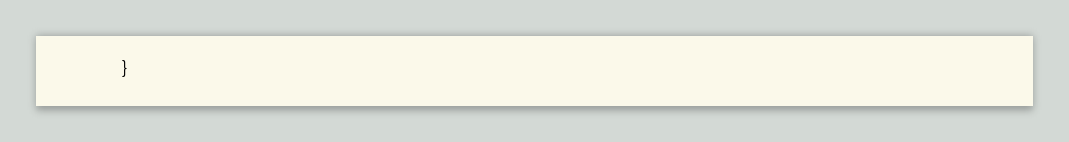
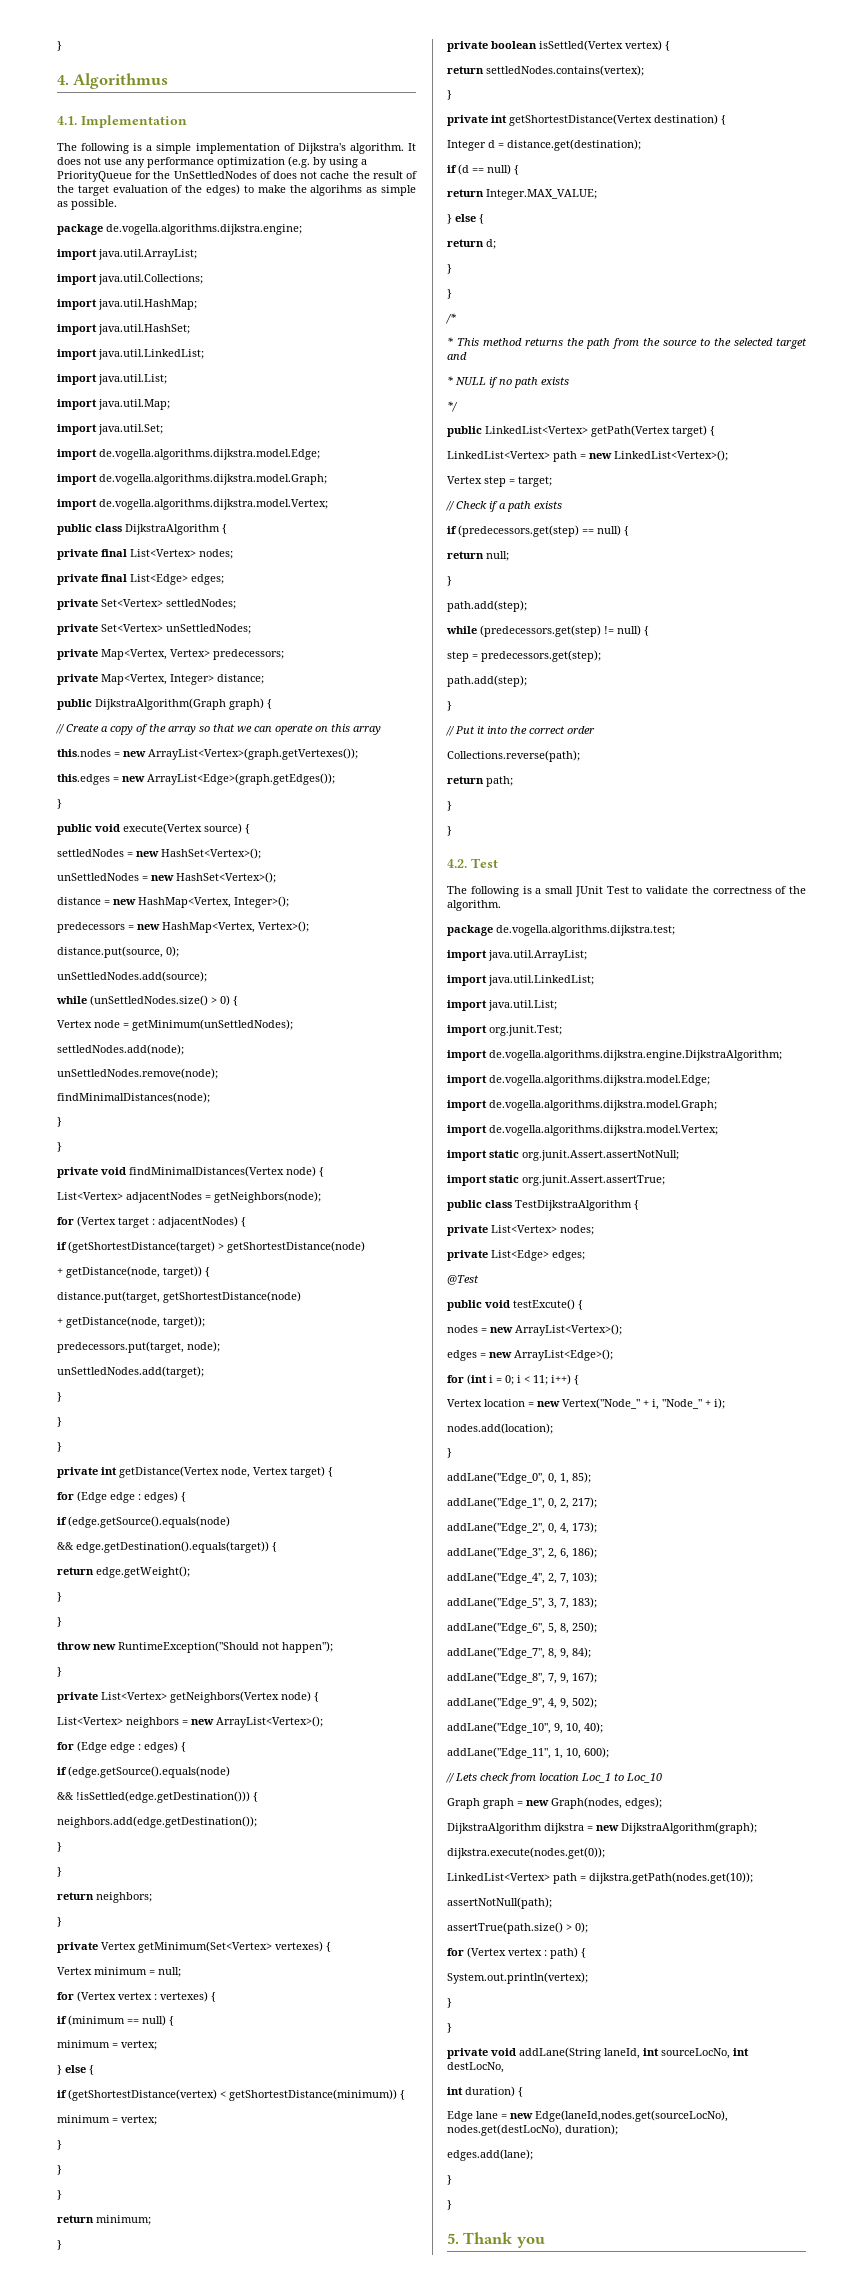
[122,60,128,77] } -> [57,41,62,51] [57,73,169,89] [57,115,187,128] [57,143,416,154] [57,156,367,168] [57,171,417,182] [57,184,416,196] [57,199,117,210] [57,224,302,235] [57,249,197,260] [57,274,203,285] [57,299,197,310] [57,324,190,335] [57,349,204,360] [57,374,167,385] [57,399,170,410] [57,424,163,435] [57,449,320,460] [57,474,327,485] [57,499,328,510] [57,524,227,535] [57,549,233,560] [57,574,224,585] [57,599,236,610] [57,624,251,635] [57,649,284,660] [57,674,264,685] [57,698,272,710] [55,724,381,735] [57,748,358,760] [57,773,335,785] [57,799,62,809] [57,823,250,835] [57,848,261,859] [57,872,276,883] [57,896,289,908] [57,921,309,933] [57,946,179,958] [57,971,207,982] [56,995,238,1006] [57,1019,293,1031] [57,1044,184,1055] [57,1068,218,1079] [57,1092,210,1103] [57,1117,62,1127] [57,1142,62,1152] [57,1166,324,1178] [57,1191,321,1203] [57,1216,246,1228] [57,1241,365,1253] [57,1266,210,1278] [57,1291,301,1303] [57,1316,205,1328] [57,1341,220,1353] [57,1366,204,1378] [57,1392,62,1402] [57,1417,62,1427] [57,1442,62,1452] [57,1466,333,1478] [57,1491,186,1503] [57,1516,230,1528] [57,1541,277,1553] [57,1566,190,1578] [57,1592,62,1602] [57,1617,62,1627] [57,1641,333,1653] [57,1667,62,1677] [57,1691,319,1703] [57,1716,323,1728] [57,1741,186,1753] [57,1766,230,1778] [57,1791,258,1803] [57,1816,257,1828] [57,1842,62,1852] [57,1867,62,1877] [57,1892,152,1903] [57,1917,62,1927] [57,1941,331,1953] [57,1967,181,1977] [57,1991,216,2002] [57,2015,174,2026] [57,2040,157,2050] [57,2065,94,2075] [57,2089,405,2101] [57,2115,157,2125] [57,2140,62,2150] [57,2165,62,2175] [57,2190,62,2200] [57,2215,151,2225] [57,2240,62,2250] [447,40,670,52] [447,65,644,76] [447,90,452,100] [447,114,726,126] [447,139,641,151] [447,164,519,175] [447,189,597,200] [447,214,484,224] [447,239,496,249] [447,264,452,274] [447,289,452,299] [445,313,456,324] [447,337,807,349] [447,352,467,360] [447,376,569,388] [447,401,458,412] [447,425,715,437] [447,450,728,462] [447,476,552,487] [445,501,562,512] [447,525,629,537] [447,551,509,561] [447,576,452,586] [447,600,527,612] [446,625,649,637] [447,650,601,662] [447,675,527,687] [447,701,452,711] [445,726,595,736] [447,750,580,762] [447,776,513,787] [447,801,452,811] [447,826,452,836] [447,858,498,868] [447,886,806,897] [447,900,501,911] [447,925,675,936] [447,950,587,961] [447,975,594,986] [447,1000,557,1011] [447,1025,562,1036] [447,1050,782,1061] [447,1075,710,1086] [447,1100,717,1111] [447,1125,718,1136] [447,1150,679,1161] [447,1175,665,1186] [447,1200,639,1211] [447,1225,594,1236] [447,1250,585,1261] [447,1275,479,1285] [447,1299,583,1311] [447,1324,622,1336] [447,1349,613,1361] [447,1374,579,1385] [447,1398,725,1410] [447,1423,553,1434] [447,1448,452,1458] [447,1472,591,1484] [447,1497,597,1509] [447,1522,597,1534] [447,1547,597,1559] [447,1572,597,1584] [447,1597,597,1609] [447,1622,597,1634] [447,1647,591,1659] [447,1672,597,1684] [447,1697,597,1709] [447,1722,603,1734] [447,1747,609,1759] [445,1773,662,1784] [447,1797,662,1809] [447,1822,757,1834] [447,1847,605,1859] [447,1872,753,1884] [447,1897,552,1909] [447,1922,588,1934] [447,1947,586,1959] [447,1972,588,1984] [447,1998,452,2008] [447,2023,452,2033] [447,2047,749,2059] [447,2062,504,2073] [447,2086,523,2097] [447,2110,728,2122] [447,2124,618,2136] [447,2149,533,2161] [447,2175,452,2185] [447,2200,452,2210] [447,2232,545,2248] } // 4. Algorithmus // 4.1. Implementation // The following is a simple implementation of Dijkstra's algorithm. It does not use any performance optimization (e.g. by using a PriorityQueue for the UnSettledNodes of does not cache the result of the target evaluation of the edges) to make the algorihms as simple as possible. // package de.vogella.algorithms.dijkstra.engine; // import java.util.ArrayList; // import java.util.Collections; // import java.util.HashMap; // import java.util.HashSet; // import java.util.LinkedList; // import java.util.List; // import java.util.Map; // import java.util.Set; // import de.vogella.algorithms.dijkstra.model.Edge; // import de.vogella.algorithms.dijkstra.model.Graph; // import de.vogella.algorithms.dijkstra.model.Vertex; // public class DijkstraAlgorithm { // private final List<Vertex> nodes; // private final List<Edge> edges; // private Set<Vertex> settledNodes; // private Set<Vertex> unSettledNodes; // private Map<Vertex, Vertex> predecessors; // private Map<Vertex, Integer> distance; // public DijkstraAlgorithm(Graph graph) { // // Create a copy of the array so that we can operate on this array // this.nodes = new ArrayList<Vertex>(graph.getVertexes()); // this.edges = new ArrayList<Edge>(graph.getEdges()); // } // public void execute(Vertex source) { // settledNodes = new HashSet<Vertex>(); // unSettledNodes = new HashSet<Vertex>(); // distance = new HashMap<Vertex, Integer>(); // predecessors = new HashMap<Vertex, Vertex>(); // distance.put(source, 0); // unSettledNodes.add(source); // while (unSettledNodes.size() > 0) { // Vertex node = getMinimum(unSettledNodes); // settledNodes.add(node); // unSettledNodes.remove(node); // findMinimalDistances(node); // } // } // private void findMinimalDistances(Vertex node) { // List<Vertex> adjacentNodes = getNeighbors(node); // for (Vertex target : adjacentNodes) { // if (getShortestDistance(target) > getShortestDistance(node) // + getDistance(node, target)) { // distance.put(target, getShortestDistance(node) // + getDistance(node, target)); // predecessors.put(target, node); // unSettledNodes.add(target); // } // } // } // private int getDistance(Vertex node, Vertex target) { // for (Edge edge : edges) { // if (edge.getSource().equals(node) // && edge.getDestination().equals(target)) { // return edge.getWeight(); // } // } // throw new RuntimeException("Should not happen"); // } // private List<Vertex> getNeighbors(Vertex node) { // List<Vertex> neighbors = new ArrayList<Vertex>(); // for (Edge edge : edges) { // if (edge.getSource().equals(node) // && !isSettled(edge.getDestination())) { // neighbors.add(edge.getDestination()); // } // } // return neighbors; // } // private Vertex getMinimum(Set<Vertex> vertexes) { // Vertex minimum = null; // for (Vertex vertex : vertexes) { // if (minimum == null) { // minimum = vertex; // } else { // if (getShortestDistance(vertex) < getShortestDistance(minimum)) { // minimum = vertex; // } // } // } // return minimum; // } // private boolean isSettled(Vertex vertex) { // return settledNodes.contains(vertex); // } // private int getShortestDistance(Vertex destination) { // Integer d = distance.get(destination); // if (d == null) { // return Integer.MAX_VALUE; // } else { // return d; // } // } // /* // * This method returns the path from the source to the selected target and // * NULL if no path exists // */ // public LinkedList<Vertex> getPath(Vertex target) { // LinkedList<Vertex> path = new LinkedList<Vertex>(); // Vertex step = target; // // Check if a path exists // if (predecessors.get(step) == null) { // return null; // } // path.add(step); // while (predecessors.get(step) != null) { // step = predecessors.get(step); // path.add(step); // } // // Put it into the correct order // Collections.reverse(path); // return path; // } // } // 4.2. Test // The following is a small JUnit Test to validate the correctness of the algorithm. // package de.vogella.algorithms.dijkstra.test; // import java.util.ArrayList; // import java.util.LinkedList; // import java.util.List; // import org.junit.Test; // import de.vogella.algorithms.dijkstra.engine.DijkstraAlgorithm; // import de.vogella.algorithms.dijkstra.model.Edge; // import de.vogella.algorithms.dijkstra.model.Graph; // import de.vogella.algorithms.dijkstra.model.Vertex; // import static org.junit.Assert.assertNotNull; // import static org.junit.Assert.assertTrue; // public class TestDijkstraAlgorithm { // private List<Vertex> nodes; // private List<Edge> edges; // @Test // public void testExcute() { // nodes = new ArrayList<Vertex>(); // edges = new ArrayList<Edge>(); // for (int i = 0; i < 11; i++) { // Vertex location = new Vertex("Node_" + i, "Node_" + i); // nodes.add(location); // } // addLane("Edge_0", 0, 1, 85); // addLane("Edge_1", 0, 2, 217); // addLane("Edge_2", 0, 4, 173); // addLane("Edge_3", 2, 6, 186); // addLane("Edge_4", 2, 7, 103); // addLane("Edge_5", 3, 7, 183); // addLane("Edge_6", 5, 8, 250); // addLane("Edge_7", 8, 9, 84); // addLane("Edge_8", 7, 9, 167); // addLane("Edge_9", 4, 9, 502); // addLane("Edge_10", 9, 10, 40); // addLane("Edge_11", 1, 10, 600); // // Lets check from location Loc_1 to Loc_10 // Graph graph = new Graph(nodes, edges); // DijkstraAlgorithm dijkstra = new DijkstraAlgorithm(graph); // dijkstra.execute(nodes.get(0)); // LinkedList<Vertex> path = dijkstra.getPath(nodes.get(10)); // assertNotNull(path); // assertTrue(path.size() > 0); // for (Vertex vertex : path) { // System.out.println(vertex); // } // } // private void addLane(String laneId, int sourceLocNo, int destLocNo, // int duration) { // Edge lane = new Edge(laneId,nodes.get(sourceLocNo), nodes.get(destLocNo), duration); // edges.add(lane); // } // } // 5. Thank you

